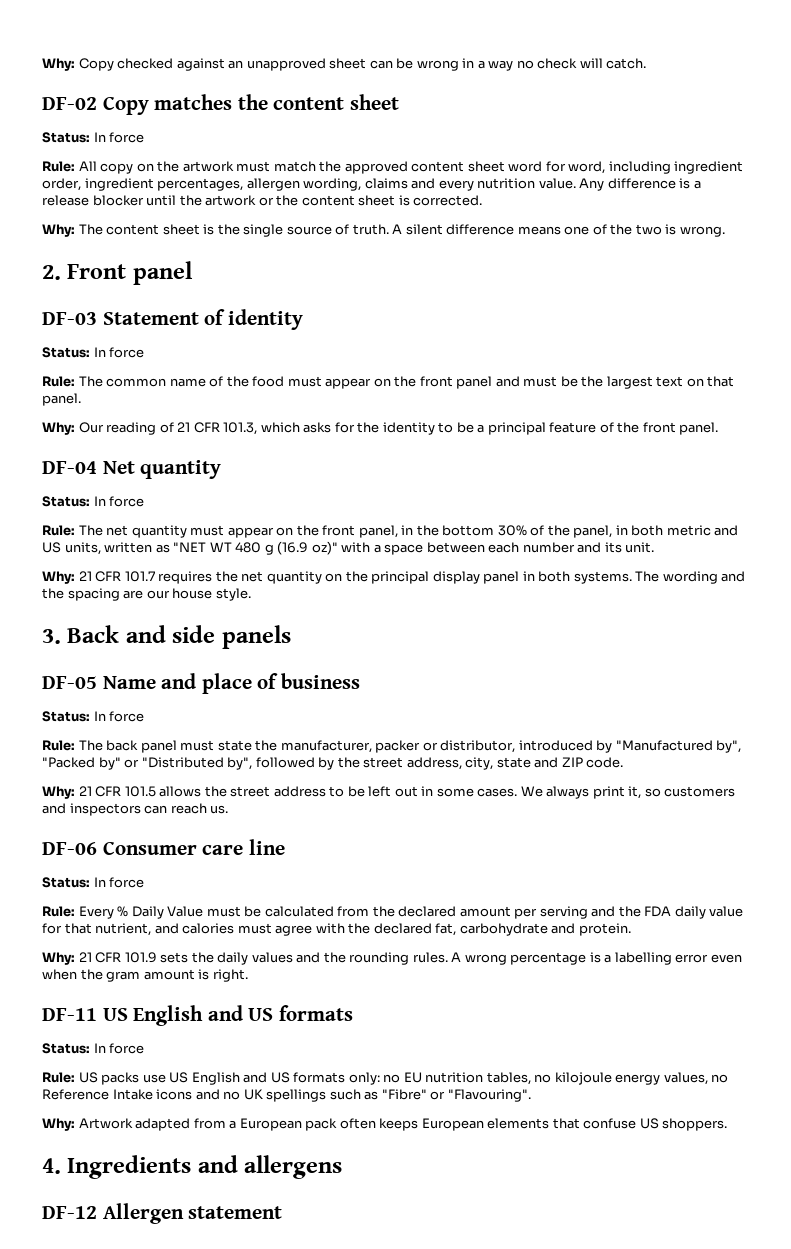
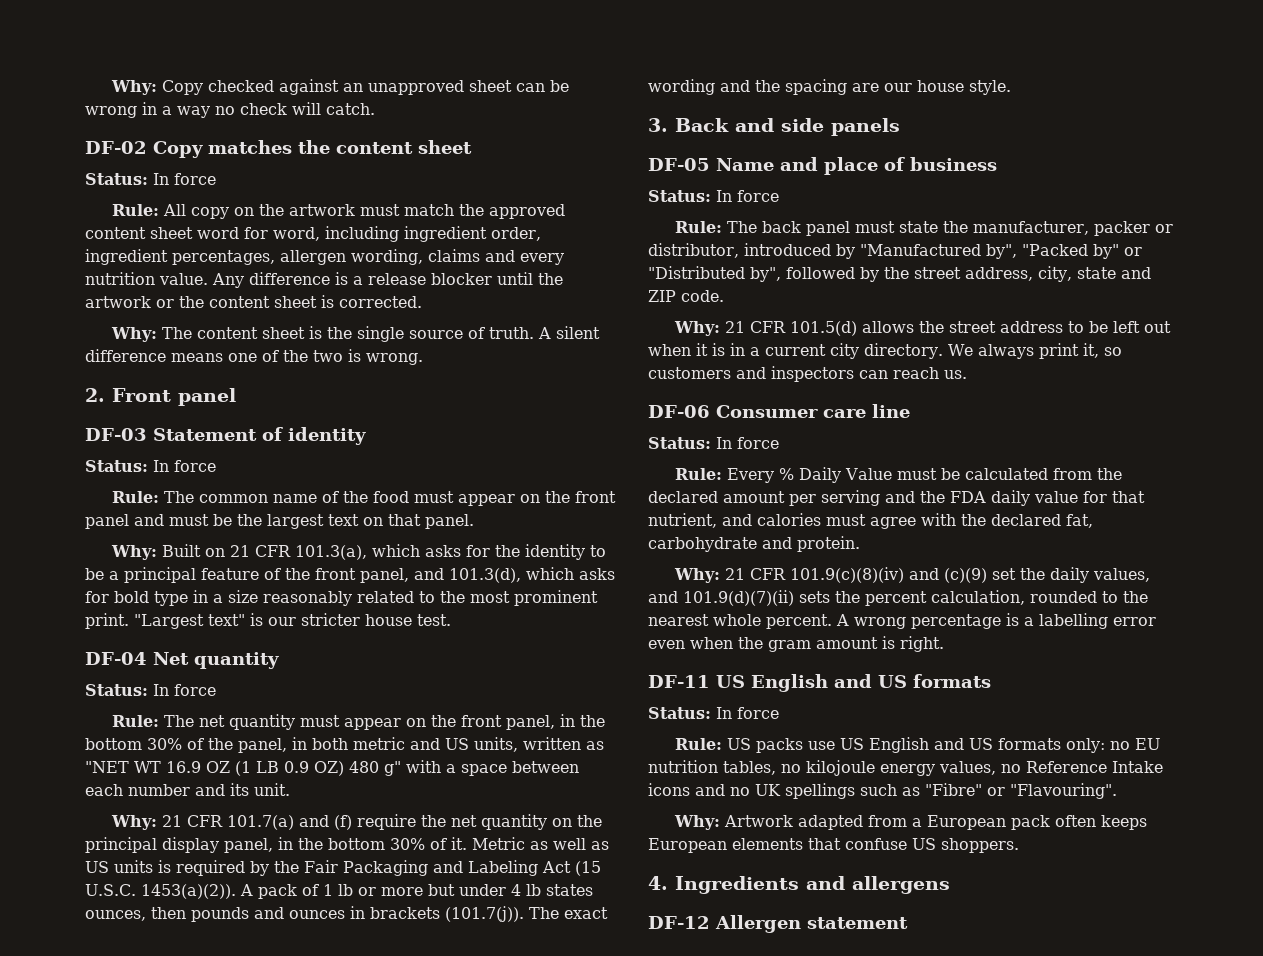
[78,422,258,435] Our reading of 21 CFR 101.3, -> [161,544,367,560] Built on 21 CFR 101.3(a),
[679,422,719,435] panel. -> [360,567,615,583] [85,590,598,606] [85,613,451,629] panel, and 101.3(d), which asks for bold type in a size reasonably related to the most prominent print. "Largest text" is our stricter house test.
[235,541,338,555] 480 g (16.9 oz)" -> [166,761,401,776] 16.9 OZ (1 LB 0.9 OZ) 480 g"
[124,571,213,584] 101.7 requires -> [226,814,416,830] 101.7(a) and (f) require
[483,571,660,584] panel in both systems. The -> [224,837,609,853] [85,860,601,876] [85,884,593,899] [85,906,608,922] panel, in the bottom 30% of it. Metric as well as US units is required by the Fair Packaging and Labeling Act (15 U.S.C. 1453(a)(2)). A pack of 1 lb or more but under 4 lb states ounces, then pounds and ounces in brackets (101.7(j)). The exact
[124,786,156,797] 101.5 -> [789,321,857,336] 101.5(d)
[421,786,518,797] in some cases. -> [648,343,943,359] when it is in a current city directory.
[124,952,448,965] 101.9 sets the daily values and the rounding rules. -> [789,567,1150,583] [648,590,1148,606] [648,614,832,629] 101.9(c)(8)(iv) and (c)(9) set the daily values, and 101.9(d)(7)(ii) sets the percent calculation, rounded to the nearest whole percent.

